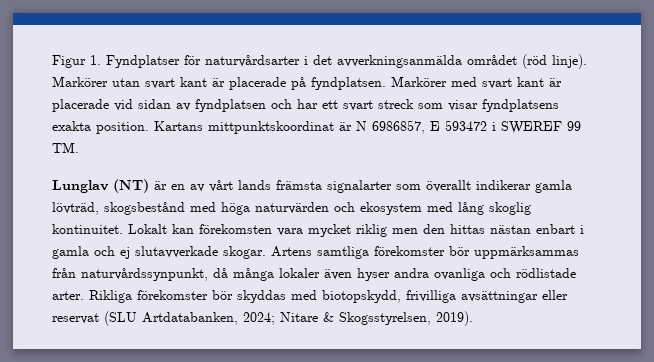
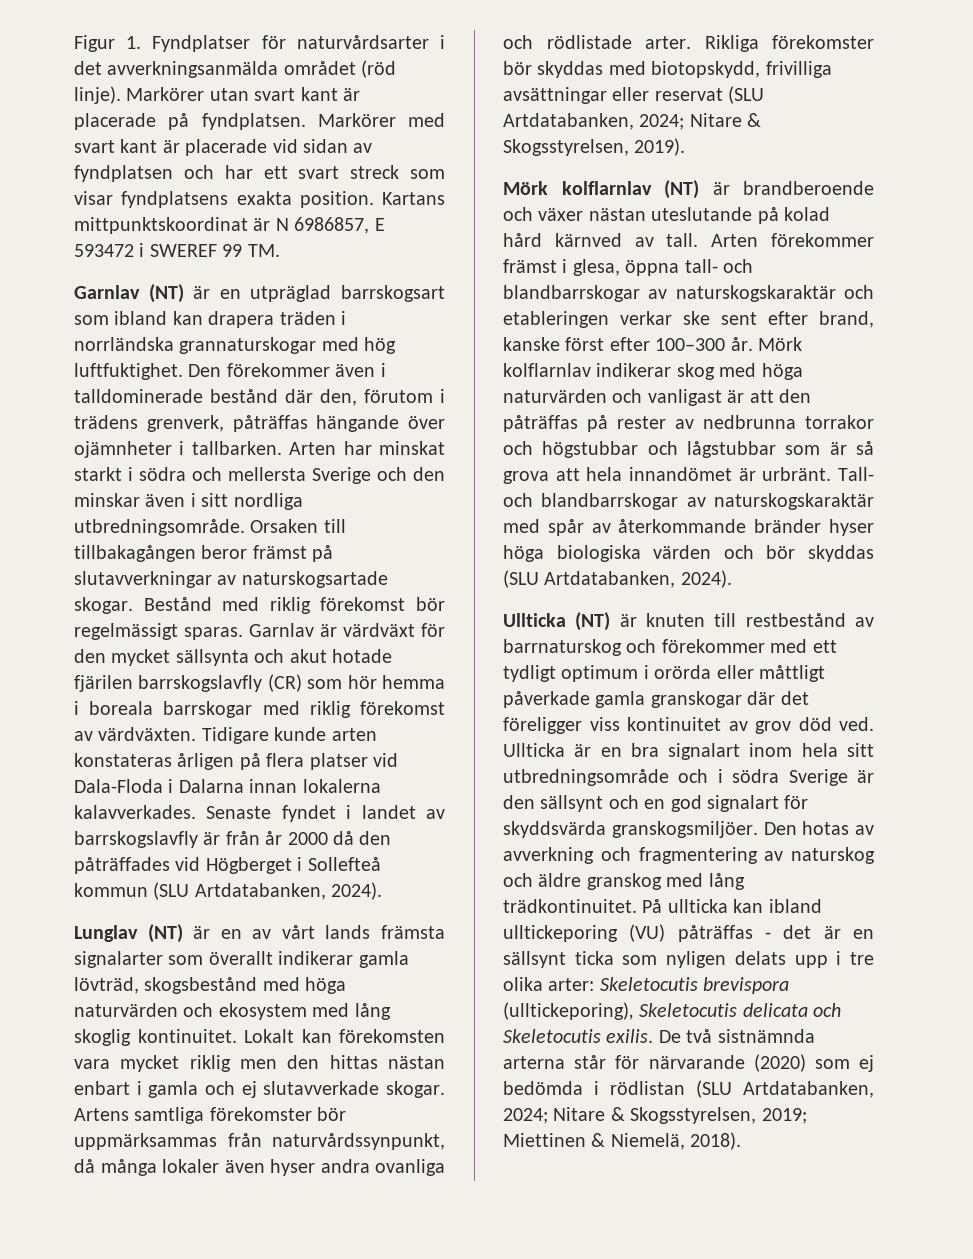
(79, 147) none -> [74,284,445,303] [74,311,346,328] [74,337,397,354] [74,363,386,380] [74,389,445,406] [74,415,445,432] [74,441,445,458] [74,467,445,484] [74,493,303,510] [74,519,346,536] [74,545,334,562] [74,571,388,588] [74,597,445,614] [74,623,445,640] [74,649,392,666] [74,674,445,692] [74,701,445,718] [74,727,377,744] [74,753,398,770] [74,779,381,793] [74,805,445,822] [74,831,392,848] [74,857,381,874] [74,882,383,900] // Garnlav (NT) är en utpräglad barrskogsart som ibland kan drapera träden i norrländska grannaturskogar med hög luftfuktighet. Den förekommer även i talldominerade bestånd där den, förutom i trädens grenverk, påträffas hängande över ojämnheter i tallbarken. Arten har minskat starkt i södra och mellersta Sverige och den minskar även i sitt nordliga utbredningsområde. Orsaken till tillbakagången beror främst på slutavverkningar av naturskogsartade skogar. Bestånd med riklig förekomst bör regelmässigt sparas. Garnlav är värdväxt för den mycket sällsynta och akut hotade fjärilen barrskogslavfly (CR) som hör hemma i boreala barrskogar med riklig förekomst av värdväxten. Tidigare kunde arten konstateras årligen på flera platser vid Dala-Floda i Dalarna innan lokalerna kalavverkades. Senaste fyndet i landet av barrskogslavfly är från år 2000 då den påträffades vid Högberget i Sollefteå kommun (SLU Artdatabanken, 2024).
(473, 318) none -> [503,180,874,199] [503,207,830,224] [503,233,874,247] [503,259,753,276] [503,285,874,302] [503,311,874,328] [503,337,802,351] [503,363,803,380] [503,389,811,406] [503,415,874,432] [503,441,874,458] [503,467,874,484] [503,493,874,510] [503,519,874,536] [503,545,874,562] [503,570,732,588] [503,612,874,631] [503,639,837,656] [503,665,825,682] [503,691,809,708] [503,717,874,734] [503,743,874,760] [503,769,874,786] [503,795,809,812] [503,821,874,838] [503,847,875,864] [503,873,745,890] [503,899,822,913] [503,924,874,942] [503,951,874,968] [503,977,790,994] [503,1002,842,1020] [503,1029,815,1043] [503,1054,874,1072] [503,1080,874,1098] [503,1107,807,1124] [503,1132,742,1150] // Mörk kolflarnlav (NT) är brandberoende och växer nästan uteslutande på kolad hård kärnved av tall. Arten förekommer främst i glesa, öppna tall- och blandbarrskogar av naturskogskaraktär och etableringen verkar ske sent efter brand, kanske först efter 100–300 år. Mörk kolflarnlav indikerar skog med höga naturvärden och vanligast är att den påträffas på rester av nedbrunna torrakor och högstubbar och lågstubbar som är så grova att hela innandömet är urbränt. Tall- och blandbarrskogar av naturskogskaraktär med spår av återkommande bränder hyser höga biologiska värden och bör skyddas (SLU Artdatabanken, 2024). // Ullticka (NT) är knuten till restbestånd av barrnaturskog och förekommer med ett tydligt optimum i orörda eller måttligt påverkade gamla granskogar där det föreligger viss kontinuitet av grov död ved. Ullticka är en bra signalart inom hela sitt utbredningsområde och i södra Sverige är den sällsynt och en god signalart för skyddsvärda granskogsmiljöer. Den hotas av avverkning och fragmentering av naturskog och äldre granskog med lång trädkontinuitet. På ullticka kan ibland ulltickeporing (VU) påträffas - det är en sällsynt ticka som nyligen delats upp i tre olika arter: Skeletocutis brevispora (ulltickeporing), Skeletocutis delicata och Skeletocutis exilis. De två sistnämnda arterna står för närvarande (2020) som ej bedömda i rödlistan (SLU Artdatabanken, 2024; Nitare & Skogsstyrelsen, 2019; Miettinen & Niemelä, 2018).

